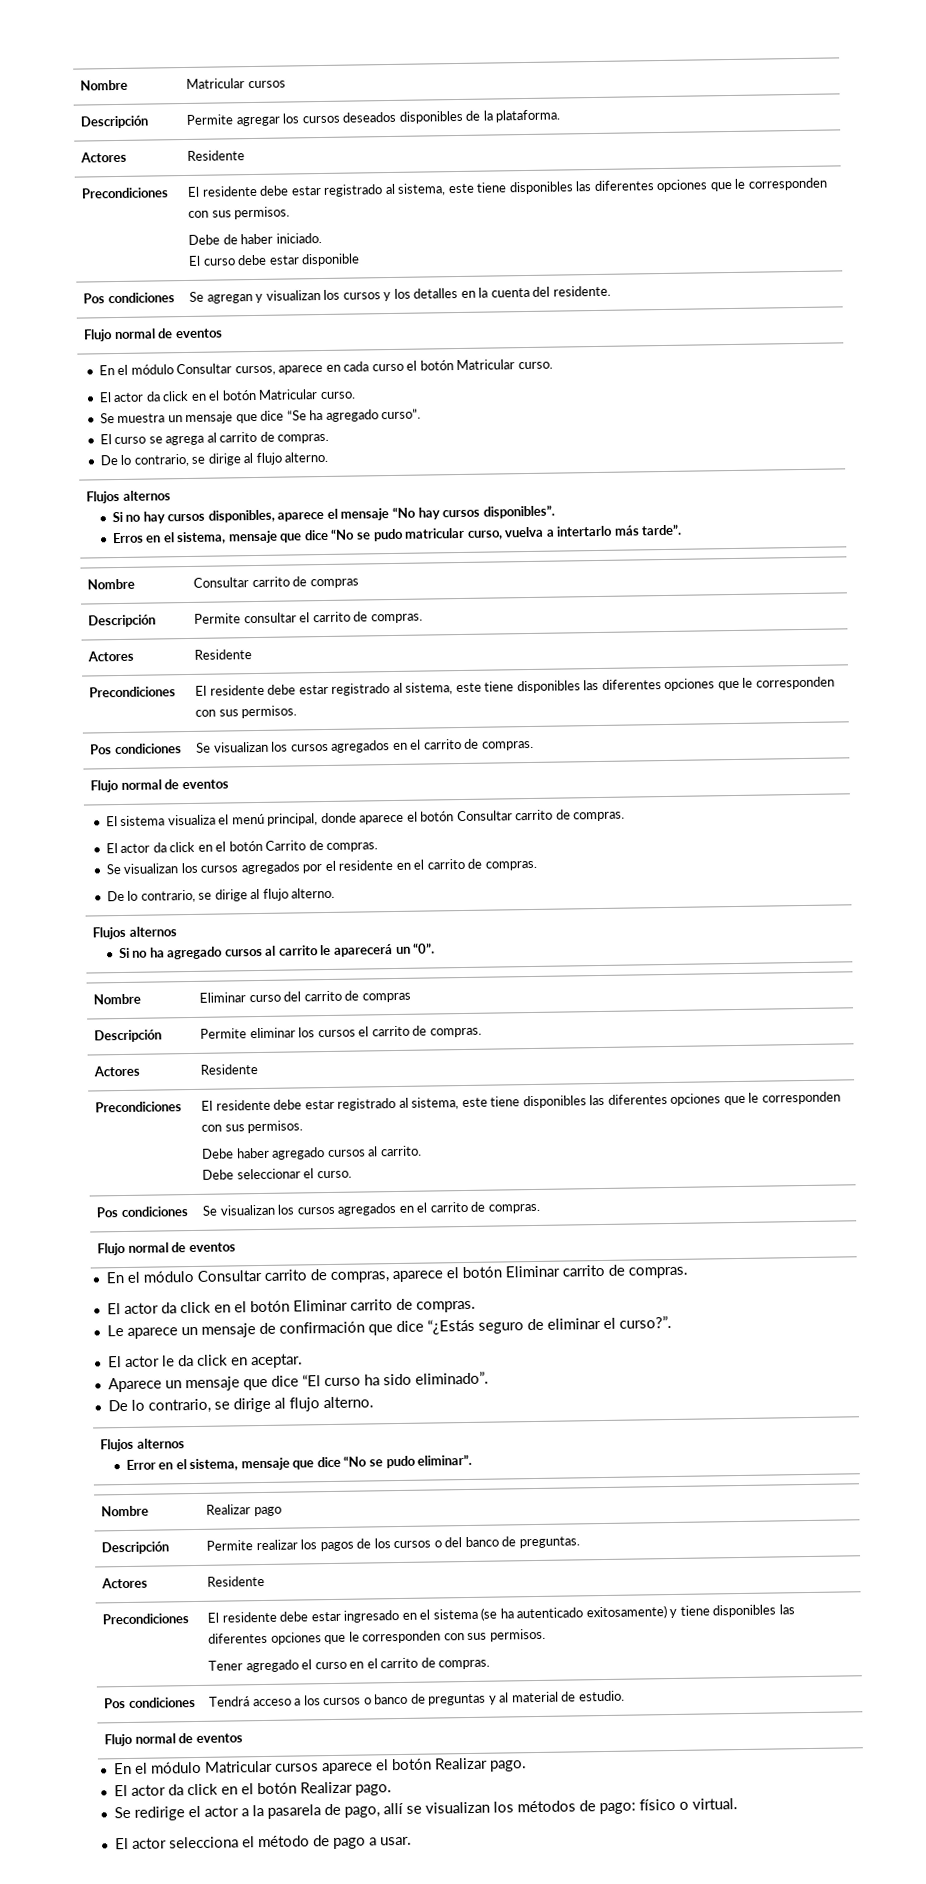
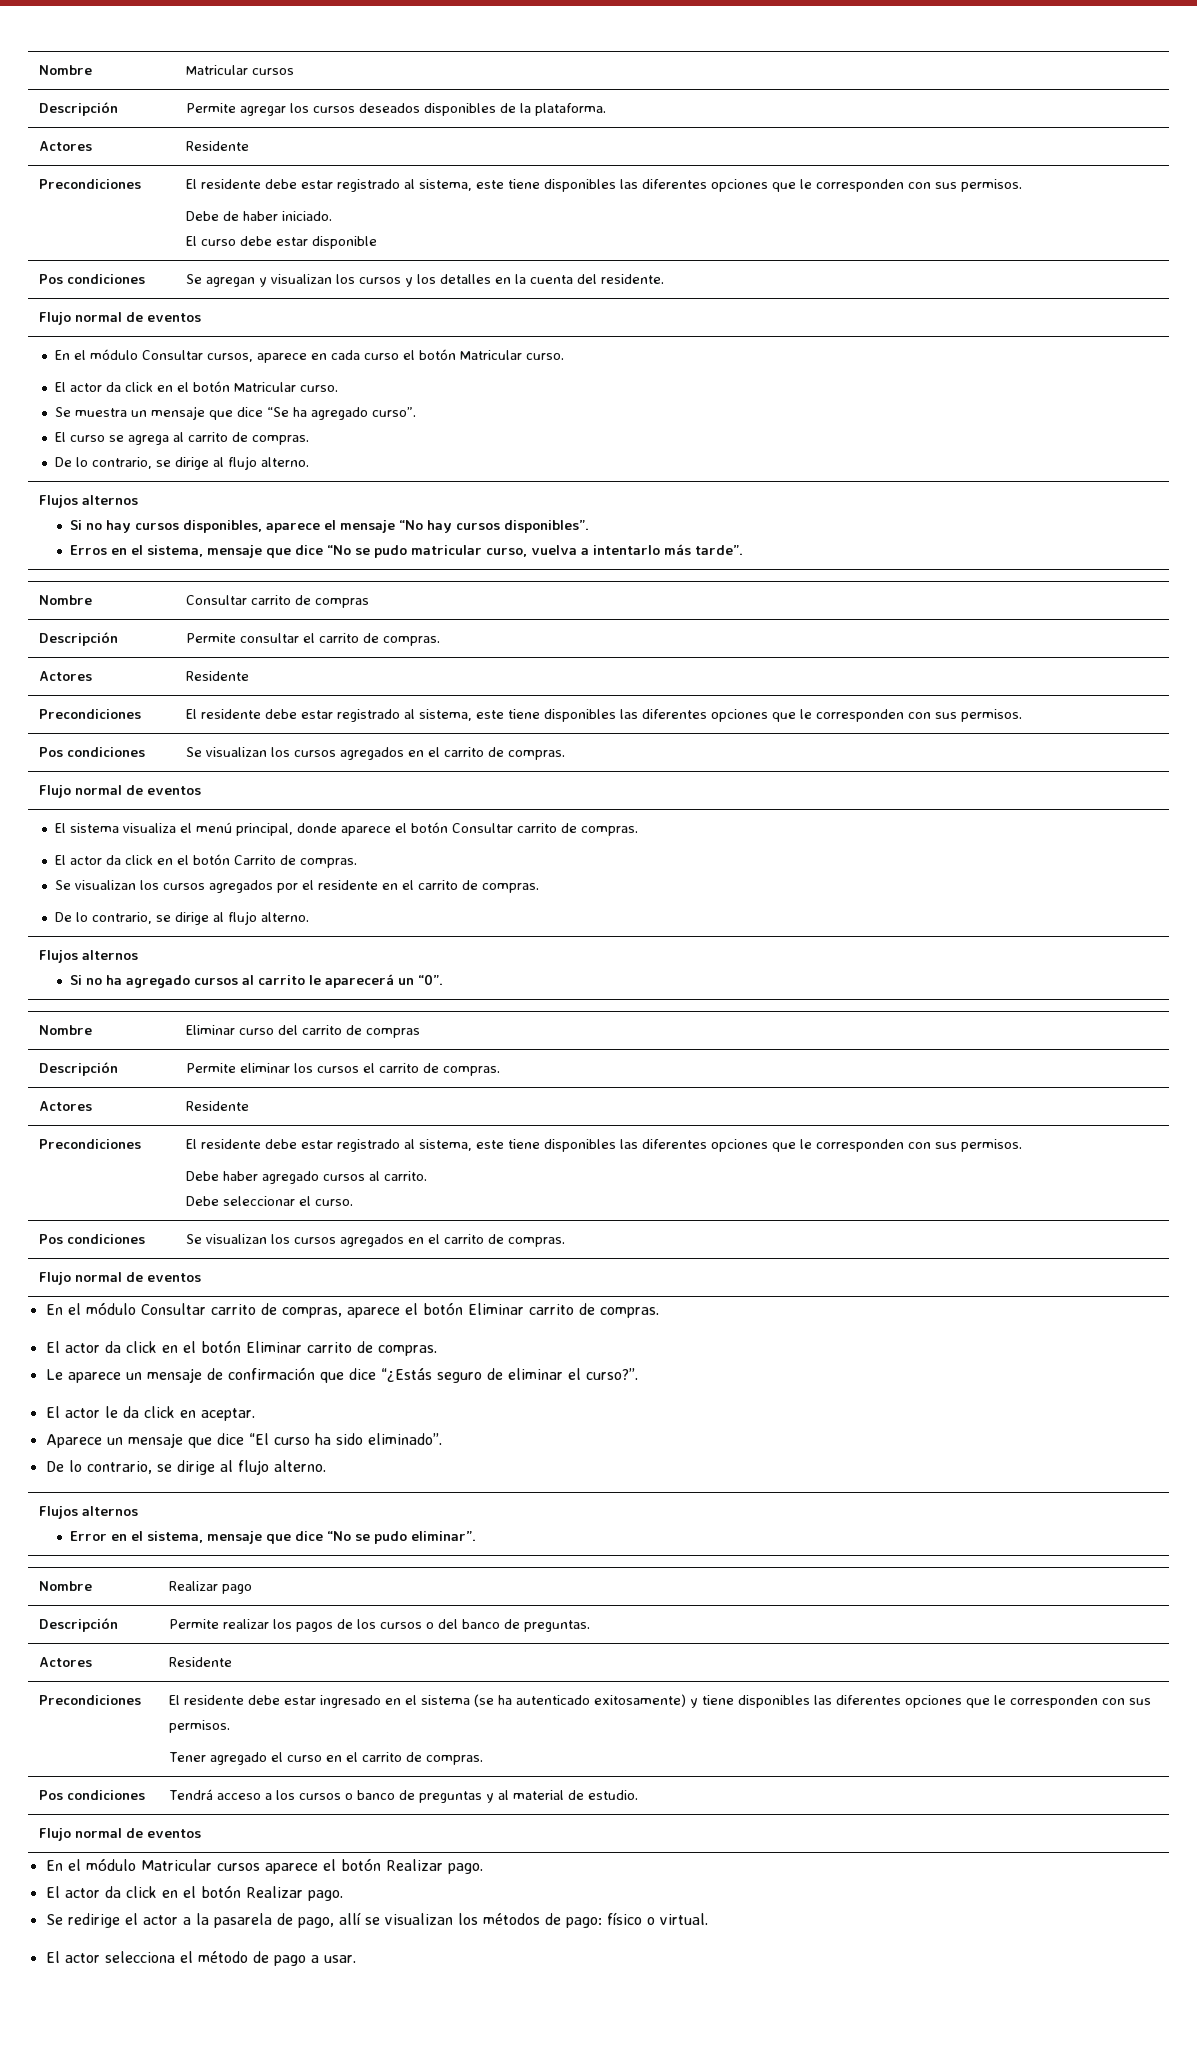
[556,525,614,537] intertarlo -> [592,545,660,555] intentarlo

